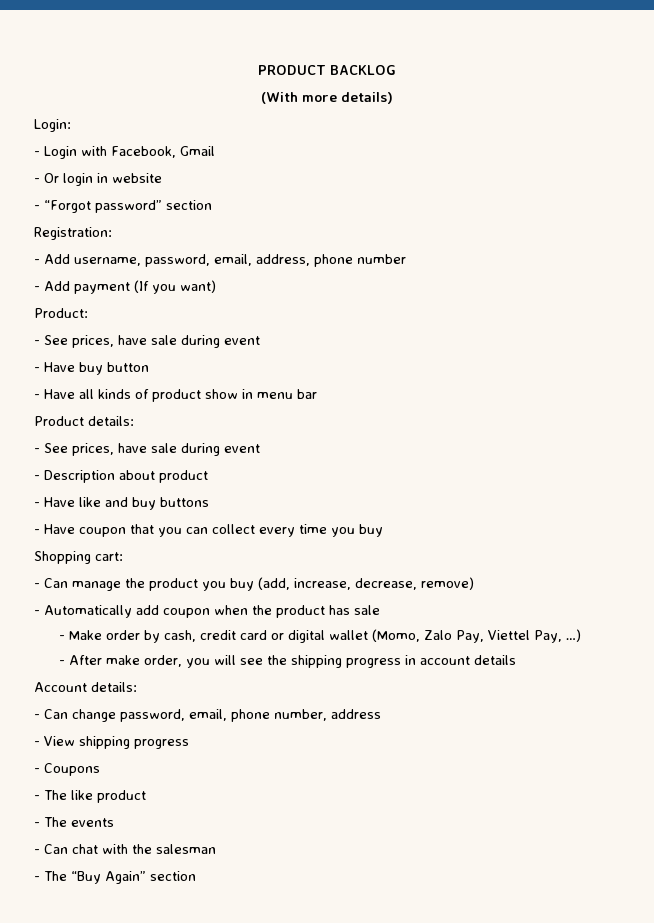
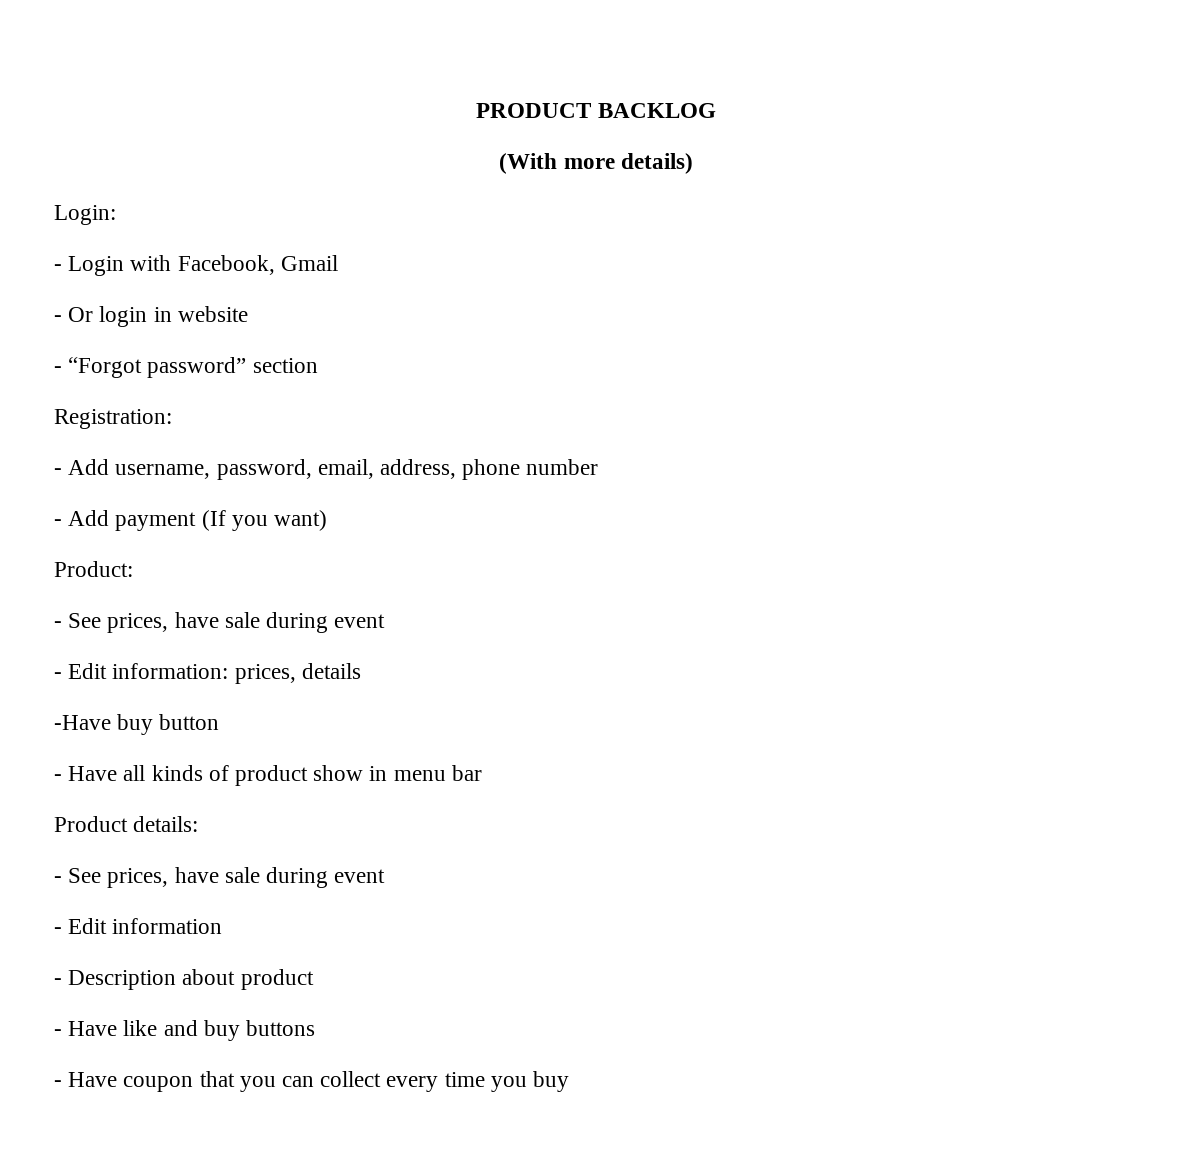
[44,362,75,372] Have -> [68,663,361,684] [54,715,111,730] Edit information: prices, details // -Have
(260, 448) none -> [54,918,223,934] // - Edit information
[34,551,123,564] [34,577,474,591] [34,605,380,618] [59,629,582,643] [59,655,517,668] [34,682,137,692] [34,709,381,722] [34,736,189,749] [34,763,100,776] [34,790,146,803] [34,817,114,827] [34,844,216,854] [34,871,196,884] // Shopping cart: // - Can manage the product you buy (add, increase, decrease, remove) // - Automatically add coupon when the product has sale // - Make order by cash, credit card or digital wallet (Momo, Zalo Pay, Viettel Pay, …) // - After make order, you will see the shipping progress in account details // Account details: // - Can change password, email, phone number, address // - View shipping progress // - Coupons // - The like product // - The events // - Can chat with the salesman // - The “Buy Again” section -> (570, 1081) none

